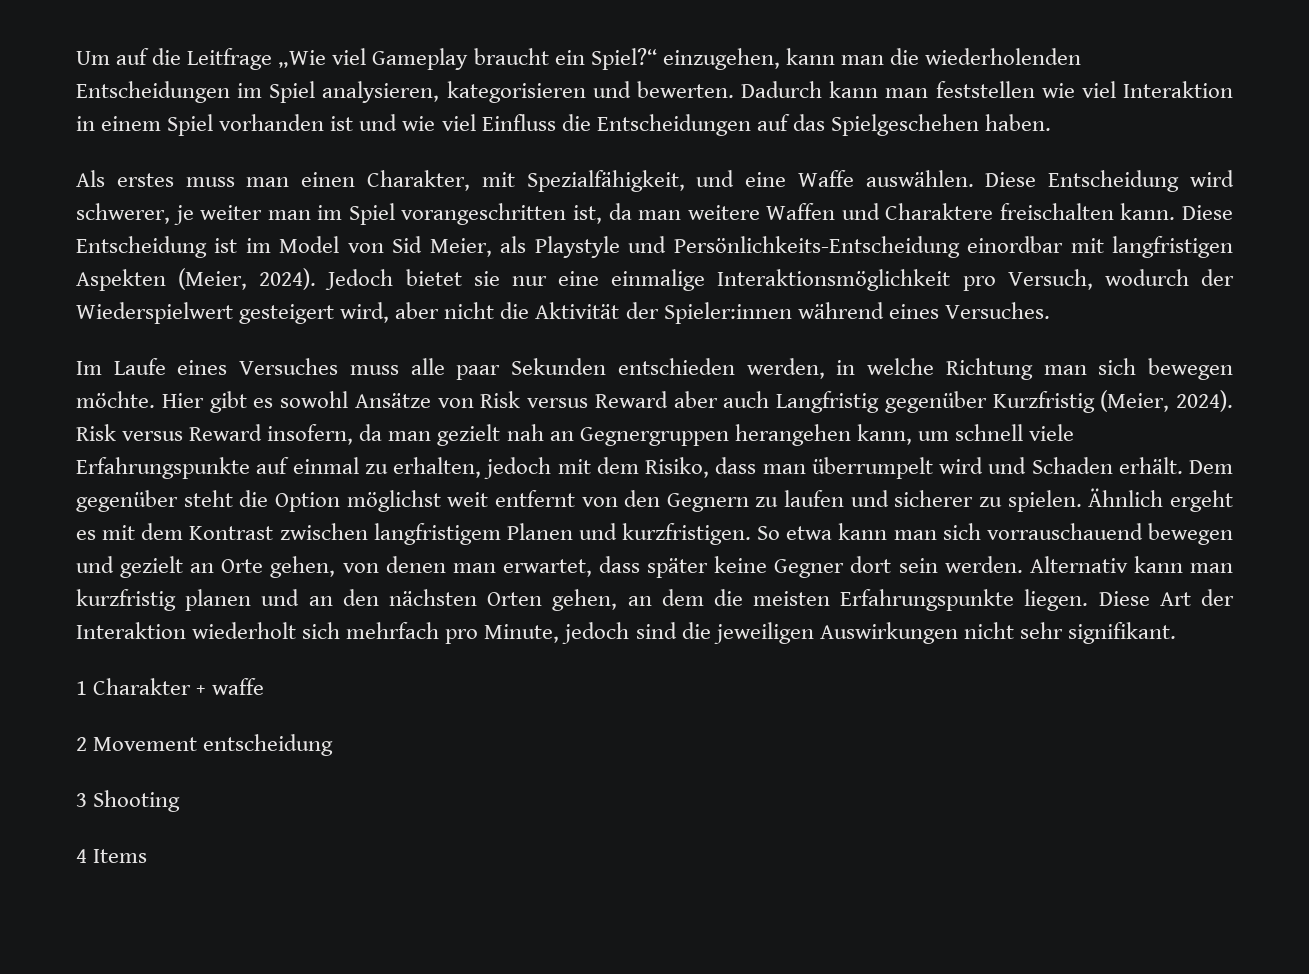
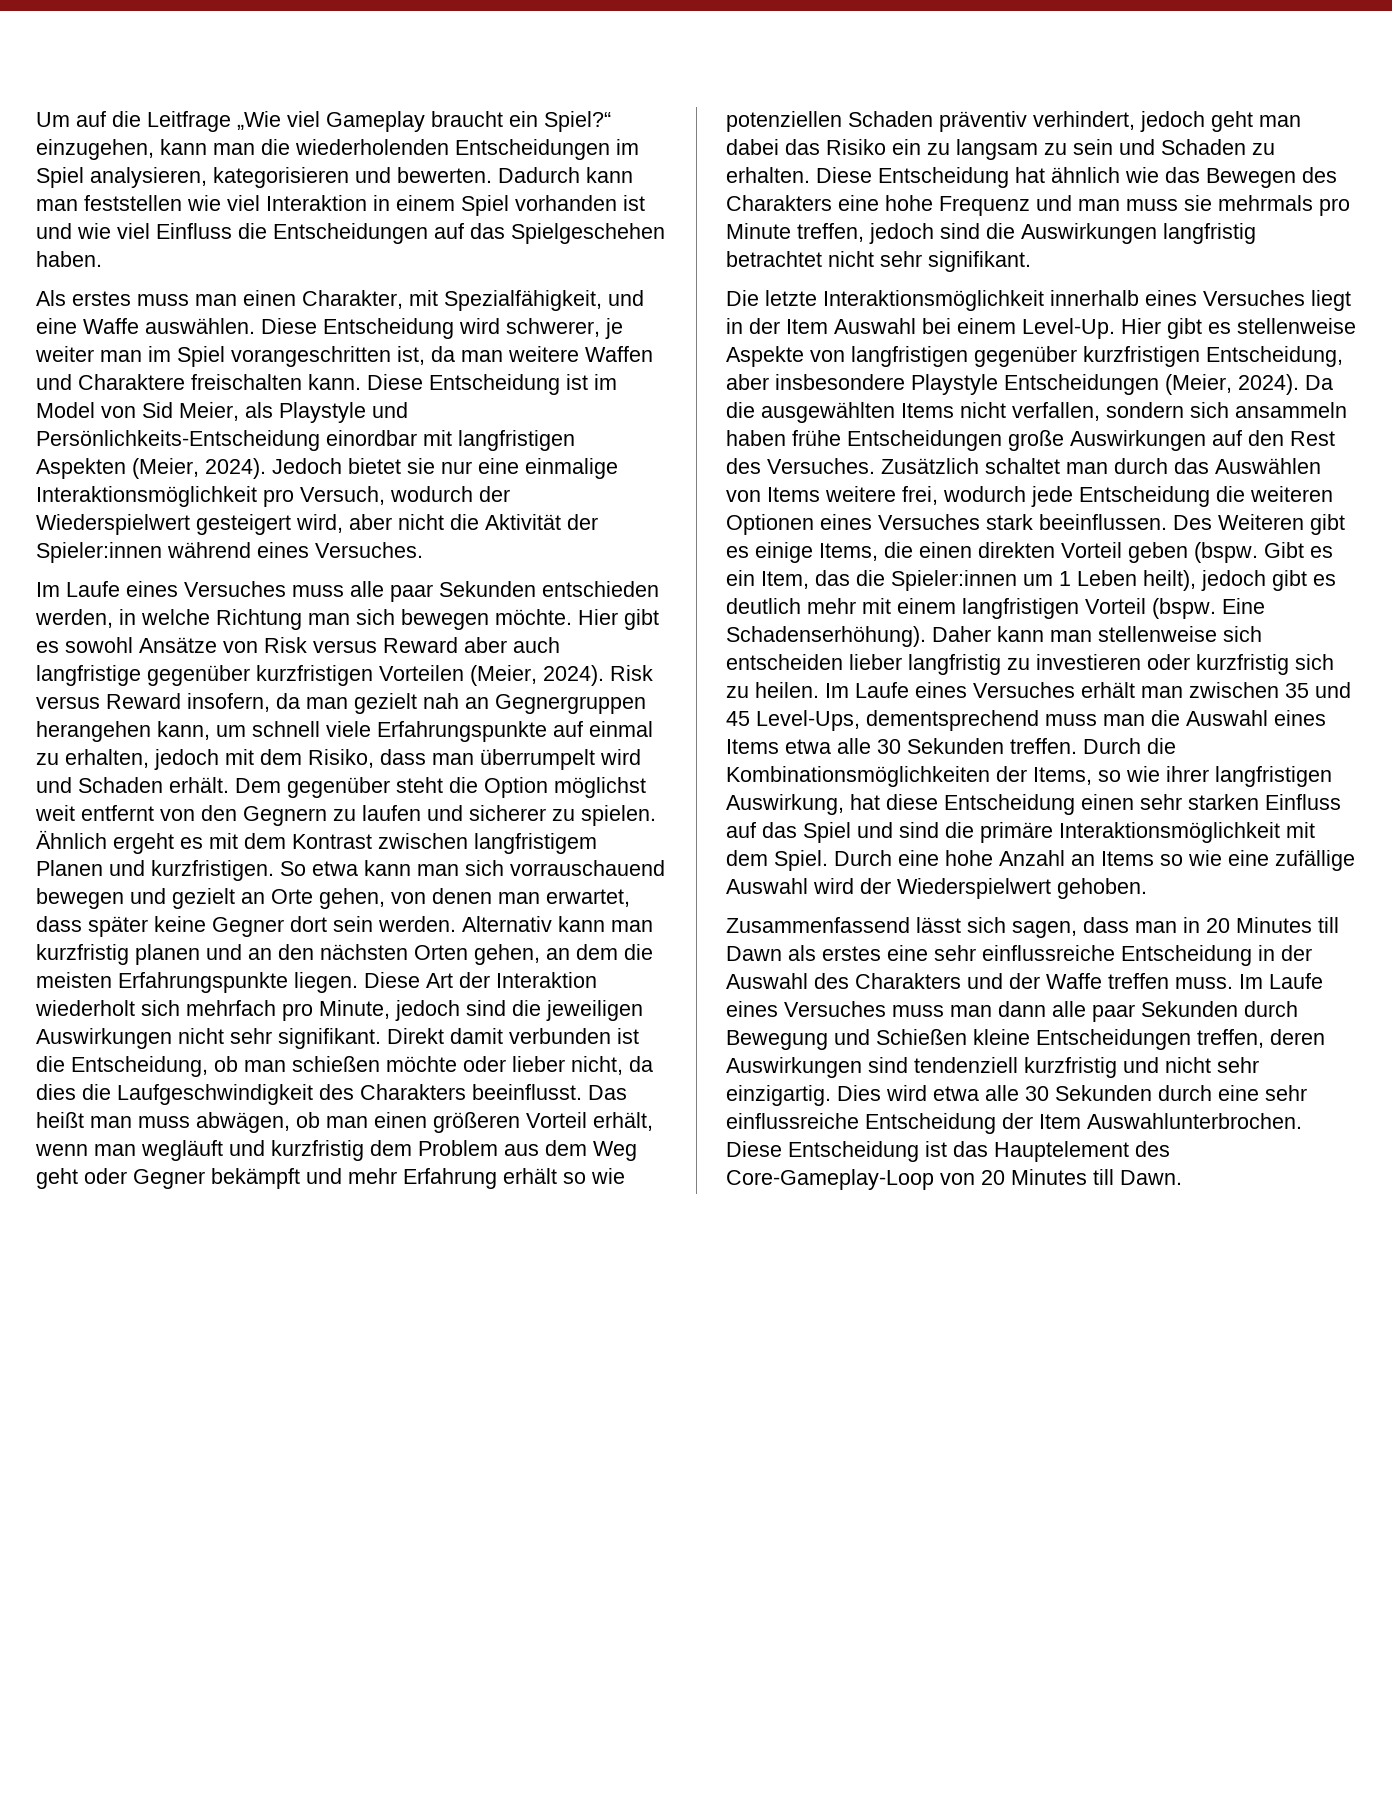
[776,391,1095,413] Langfristig gegenüber Kurzfristig -> [36,665,464,686] langfristige gegenüber kurzfristigen Vorteilen
[76,678,265,695] [76,734,334,756] [76,790,181,812] [76,849,148,863] // 1 Charakter + waffe // 2 Movement entscheidung // 3 Shooting // 4 Items -> [387,1028,639,1044] [36,1056,653,1077] [36,1084,627,1105] [36,1112,653,1133] [35,1140,637,1161] [36,1168,625,1189] [726,111,1301,132] [726,139,1275,160] [726,167,1337,188] [726,195,1350,216] [726,223,1256,244] [726,251,1031,272] [726,290,1351,311] [726,318,1356,339] [726,346,1343,367] [726,374,1333,395] [726,402,1347,423] [726,430,1335,451] [726,458,1321,474] [726,486,1333,507] [726,514,1345,535] [726,542,1333,563] [726,570,1336,591] [726,598,1265,619] [726,626,1262,647] [726,654,1334,675] [726,682,1351,698] [726,710,1326,731] [726,738,1176,754] [726,766,1332,787] [726,794,1341,815] [726,822,1315,843] [726,850,1355,871] [726,878,1147,899] [726,917,1339,938] [726,945,1312,966] [726,973,1323,989] [726,1001,1298,1022] [726,1029,1325,1050] [726,1057,1259,1078] [726,1085,1307,1106] [726,1113,1302,1134] [726,1141,1170,1162] [726,1169,1182,1190] Direkt damit verbunden ist die Entscheidung, ob man schießen möchte oder lieber nicht, da dies die Laufgeschwindigkeit des Charakters beeinflusst. Das heißt man muss abwägen, ob man einen größeren Vorteil erhält, wenn man wegläuft und kurzfristig dem Problem aus dem Weg geht oder Gegner bekämpft und mehr Erfahrung erhält so wie potenziellen Schaden präventiv verhindert, jedoch geht man dabei das Risiko ein zu langsam zu sein und Schaden zu erhalten. Diese Entscheidung hat ähnlich wie das Bewegen des Charakters eine hohe Frequenz und man muss sie mehrmals pro Minute treffen, jedoch sind die Auswirkungen langfristig betrachtet nicht sehr signifikant. // Die letzte Interaktionsmöglichkeit innerhalb eines Versuches liegt in der Item Auswahl bei einem Level-Up. Hier gibt es stellenweise Aspekte von langfristigen gegenüber kurzfristigen Entscheidung, aber insbesondere Playstyle Entscheidungen (Meier, 2024). Da die ausgewählten Items nicht verfallen, sondern sich ansammeln haben frühe Entscheidungen große Auswirkungen auf den Rest des Versuches. Zusätzlich schaltet man durch das Auswählen von Items weitere frei, wodurch jede Entscheidung die weiteren Optionen eines Versuches stark beeinflussen. Des Weiteren gibt es einige Items, die einen direkten Vorteil geben (bspw. Gibt es ein Item, das die Spieler:innen um 1 Leben heilt), jedoch gibt es deutlich mehr mit einem langfristigen Vorteil (bspw. Eine Schadenserhöhung). Daher kann man stellenweise sich entscheiden lieber langfristig zu investieren oder kurzfristig sich zu heilen. Im Laufe eines Versuches erhält man zwischen 35 und 45 Level-Ups, dementsprechend muss man die Auswahl eines Items etwa alle 30 Sekunden treffen. Durch die Kombinationsmöglichkeiten der Items, so wie ihrer langfristigen Auswirkung, hat diese Entscheidung einen sehr starken Einfluss auf das Spiel und sind die primäre Interaktionsmöglichkeit mit dem Spiel. Durch eine hohe Anzahl an Items so wie eine zufällige Auswahl wird der Wiederspielwert gehoben. // Zusammenfassend lässt sich sagen, dass man in 20 Minutes till Dawn als erstes eine sehr einflussreiche Entscheidung in der Auswahl des Charakters und der Waffe treffen muss. Im Laufe eines Versuches muss man dann alle paar Sekunden durch Bewegung und Schießen kleine Entscheidungen treffen, deren Auswirkungen sind tendenziell kurzfristig und nicht sehr einzigartig. Dies wird etwa alle 30 Sekunden durch eine sehr einflussreiche Entscheidung der Item Auswahlunterbrochen. Diese Entscheidung ist das Hauptelement des Core-Gameplay-Loop von 20 Minutes till Dawn.

